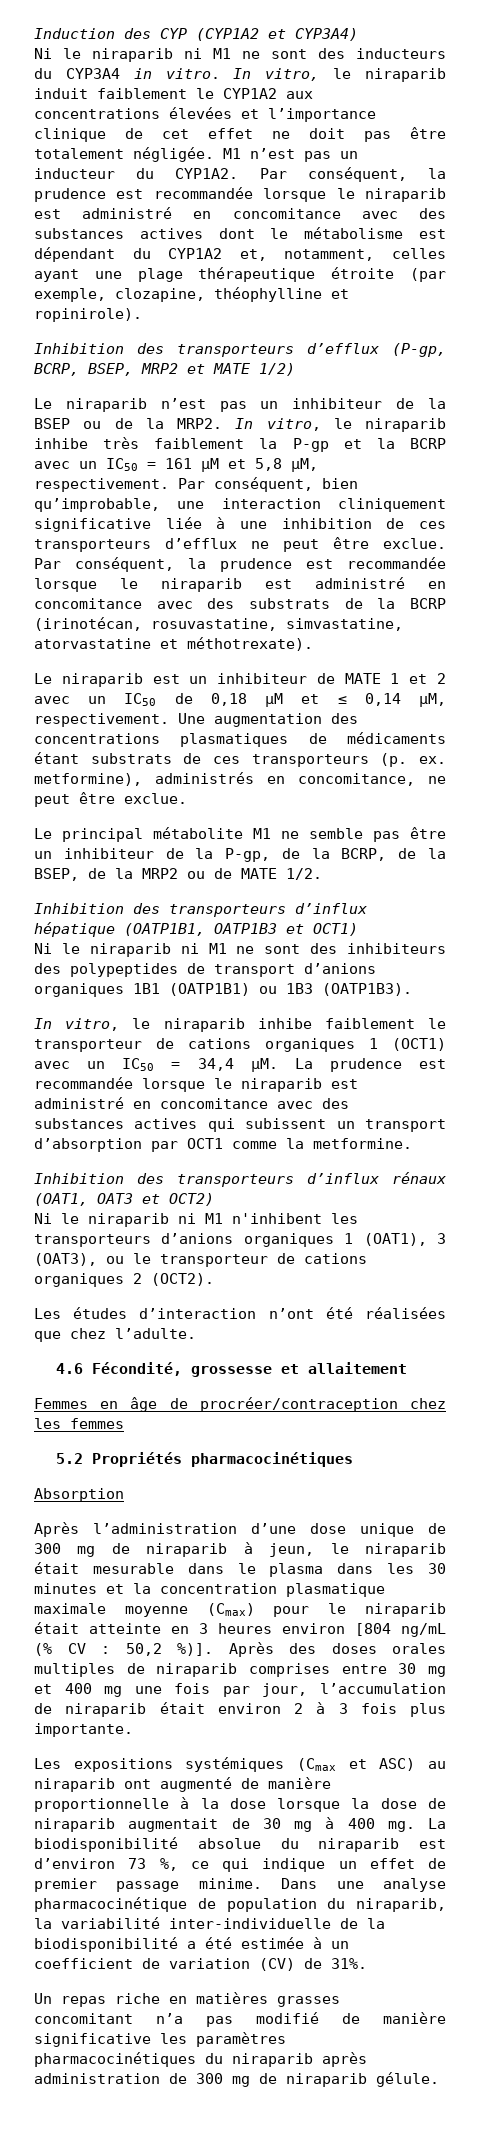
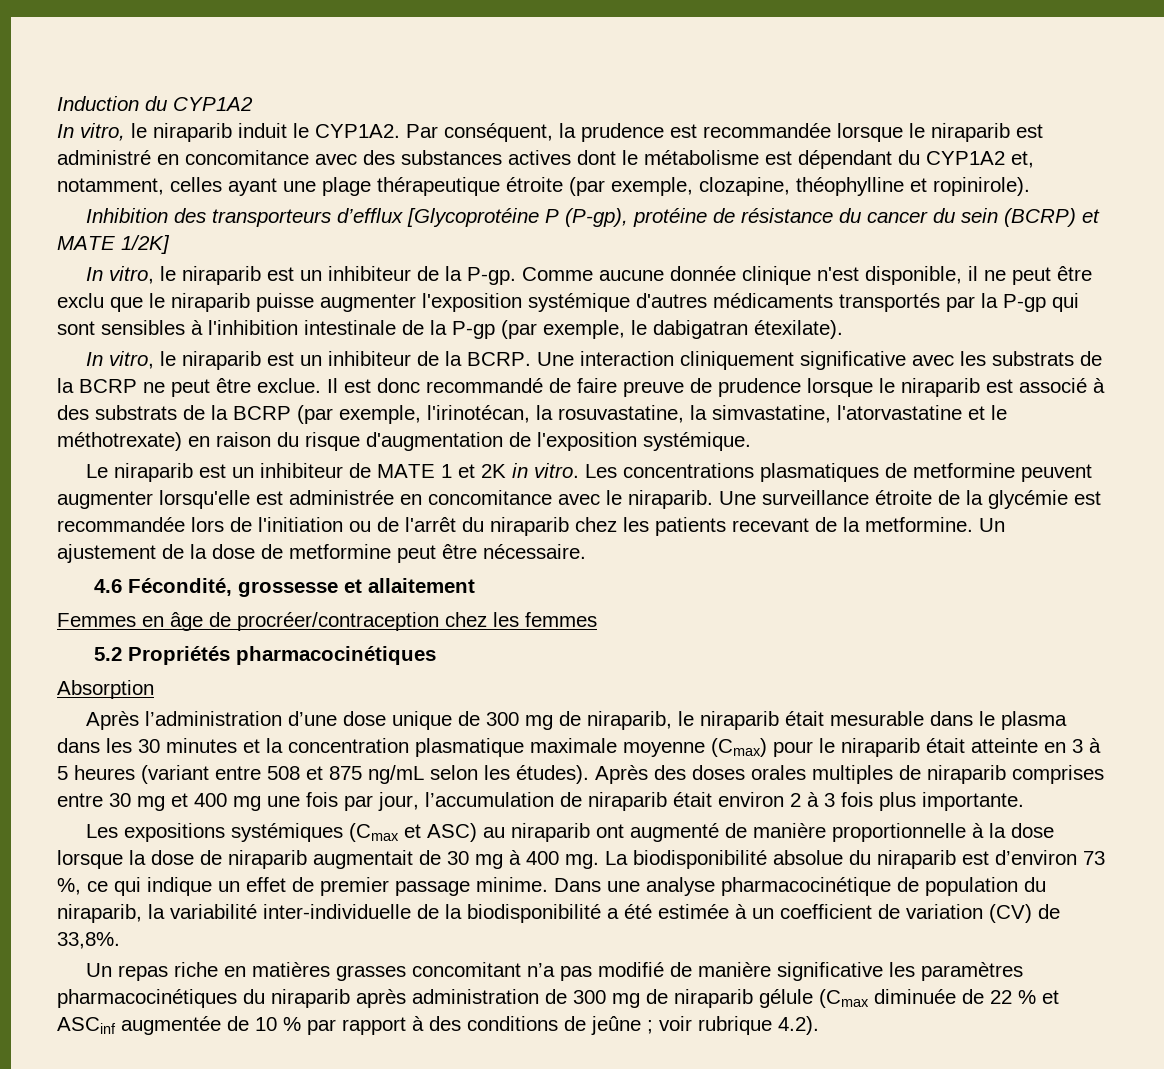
[124,28,358,41] [34,48,446,62] [34,68,220,79] des CYP (CYP1A2 et CYP3A4) // Ni le niraparib ni M1 ne sont des inducteurs du CYP3A4 in vitro. -> [145,96,253,111] du CYP1A2 //
[97,88,313,99] [34,107,376,122] [34,127,446,142] [34,147,358,162] [34,168,155,179] faiblement le CYP1A2 aux concentrations élevées et l’importance clinique de cet effet ne doit pas être totalement négligée. M1 n’est pas un inducteur du -> [293,123,309,138] le
[392,343,446,357] [34,363,295,376] [34,398,446,412] [34,418,446,432] [34,437,447,452] [34,458,318,472] [34,477,358,492] [34,498,446,512] [34,517,446,532] [34,537,446,552] [34,557,446,572] [34,577,446,592] [34,598,193,609] (P-gp, BCRP, BSEP, MRP2 et MATE 1/2) // Le niraparib n’est pas un inhibiteur de la BSEP ou de la MRP2. In vitro, le niraparib inhibe très faiblement la P-gp et la BCRP avec un IC50 = 161 µM et 5,8 µM, respectivement. Par conséquent, bien qu’improbable, une interaction cliniquement significative liée à une inhibition de ces transporteurs d’efflux ne peut être exclue. Par conséquent, la prudence est recommandée lorsque le niraparib est administré en concomitance avec -> [407,208,1101,227] [57,235,170,254] [86,266,1093,285] [57,293,1079,312] [57,320,843,339] [86,351,1103,370] [57,378,1105,397] [Glycoprotéine P (P-gp), protéine de résistance du cancer du sein (BCRP) et MATE 1/2K] // In vitro, le niraparib est un inhibiteur de la P-gp. Comme aucune donnée clinique n'est disponible, il ne peut être exclu que le niraparib puisse augmenter l'exposition systémique d'autres médicaments transportés par la P-gp qui sont sensibles à l'inhibition intestinale de la P-gp (par exemple, le dabigatran étexilate). // In vitro, le niraparib est un inhibiteur de la BCRP. Une interaction cliniquement significative avec les substrats de la BCRP ne peut être exclue. Il est donc recommandé de faire preuve de prudence lorsque le niraparib est associé à
[34,617,403,631] [34,637,313,651] (irinotécan, rosuvastatine, simvastatine, atorvastatine et méthotrexate). -> [297,405,1007,424] [57,432,751,451] (par exemple, l'irinotécan, la rosuvastatine, la simvastatine, l'atorvastatine et le méthotrexate) en raison du risque d'augmentation de l'exposition systémique.
[436,673,446,684] [34,693,447,707] [34,713,358,727] [34,732,446,747] [34,752,446,767] [34,772,446,786] [34,792,187,807] [34,827,446,842] [34,848,446,862] [34,868,322,881] [34,903,367,917] [34,922,358,937] [34,943,446,957] [34,963,376,977] [34,983,412,997] [34,1018,446,1032] [34,1038,446,1052] [34,1058,446,1072] [34,1077,358,1092] [34,1097,349,1109] [34,1118,446,1132] [34,1138,412,1152] [34,1172,446,1187] [34,1193,214,1206] [34,1213,358,1227] [34,1233,446,1247] [34,1253,367,1267] [34,1273,214,1287] [34,1307,446,1319] [34,1328,196,1342] 2 avec un IC50 de 0,18 µM et ≤ 0,14 µM, respectivement. Une augmentation des concentrations plasmatiques de médicaments étant substrats de ces transporteurs (p. ex. metformine), administrés en concomitance, ne peut être exclue. // Le principal métabolite M1 ne semble pas être un inhibiteur de la P-gp, de la BCRP, de la BSEP, de la MRP2 ou de MATE 1/2. // Inhibition des transporteurs d’influx hépatique (OATP1B1, OATP1B3 et OCT1) // Ni le niraparib ni M1 ne sont des inhibiteurs des polypeptides de transport d’anions organiques 1B1 (OATP1B1) ou 1B3 (OATP1B3). // In vitro, le niraparib inhibe faiblement le transporteur de cations organiques 1 (OCT1) avec un IC50 = 34,4 µM. La prudence est recommandée lorsque le niraparib est administré en concomitance avec des substances actives qui subissent un transport d’absorption par OCT1 comme la metformine. // Inhibition des transporteurs d’influx rénaux (OAT1, OAT3 et OCT2) // Ni le niraparib ni M1 n'inhibent les transporteurs d’anions organiques 1 (OAT1), 3 (OAT3), ou le transporteur de cations organiques 2 (OCT2). // Les études d’interaction n’ont été réalisées que chez l’adulte. -> [481,463,1093,482] [57,490,1101,509] [57,517,1005,536] [57,544,586,563] 2K in vitro. Les concentrations plasmatiques de metformine peuvent augmenter lorsqu'elle est administrée en concomitance avec le niraparib. Une surveillance étroite de la glycémie est recommandée lors de l'initiation ou de l'arrêt du niraparib chez les patients recevant de la metformine. Un ajustement de la dose de metformine peut être nécessaire.
[146,1542,315,1557] niraparib à jeun, -> [587,711,673,730] niraparib,
[218,1623,446,1637] [34,1643,213,1656] heures environ [804 ng/mL (% CV : 50,2 %)]. -> [1089,738,1101,753] [57,765,589,784] à 5 heures (variant entre 508 et 875 ng/mL selon les études).
[331,1958,367,1969] 31%. -> [57,932,120,949] 33,8%.
[376,2072,439,2087] gélule. -> [759,989,1059,1008] [57,1016,819,1035] gélule (Cmax diminuée de 22 % et ASCinf augmentée de 10 % par rapport à des conditions de jeûne ; voir rubrique 4.2).

